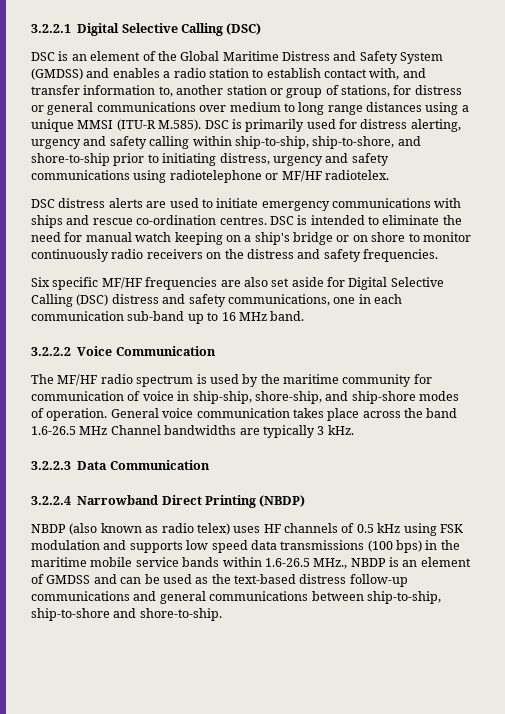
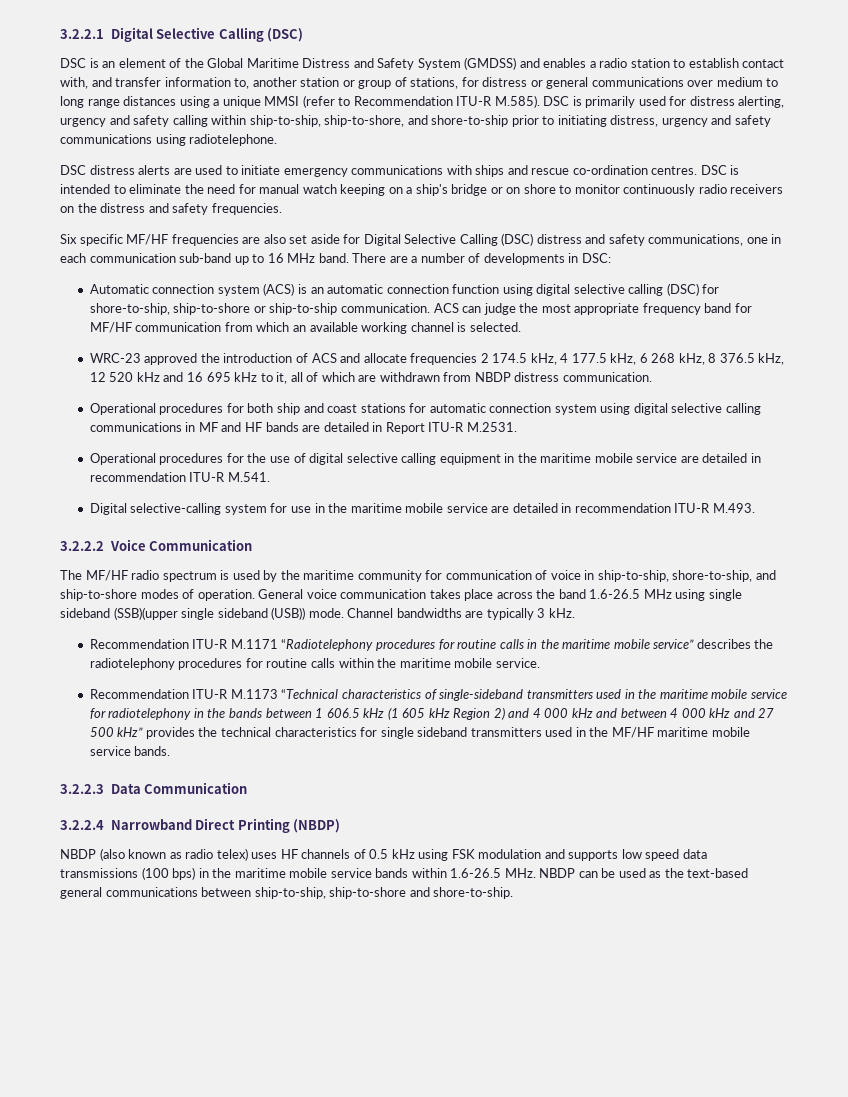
[116,119,156,131] (ITU-R -> [302,95,493,108] (refer to Recommendation ITU-R
[169,170,389,183] radiotelephone or MF/HF radiotelex. -> [189,134,278,146] radiotelephone.
(305, 316) none -> [352,253,611,265] [89,283,720,296] [89,303,752,315] [89,322,521,334] [89,353,785,365] [89,372,652,384] [89,403,761,415] [89,422,517,434] [89,453,761,465] [89,472,270,482] [89,503,755,515] There are a number of developments in DSC: // Automatic connection system (ACS) is an automatic connection function using digital selective calling (DSC) for shore-to-ship, ship-to-shore or ship-to-ship communication. ACS can judge the most appropriate frequency band for MF/HF communication from which an available working channel is selected. // WRC-23 approved the introduction of ACS and allocate frequencies 2 174.5 kHz, 4 177.5 kHz, 6 268 kHz, 8 376.5 kHz, 12 520 kHz and 16 695 kHz to it, all of which are withdrawn from NBDP distress communication. // Operational procedures for both ship and coast stations for automatic connection system using digital selective calling communications in MF and HF bands are detailed in Report ITU-R M.2531. // Operational procedures for the use of digital selective calling equipment in the maritime mobile service are detailed in recommendation ITU-R M.541. // Digital selective-calling system for use in the maritime mobile service are detailed in recommendation ITU-R M.493.
[192,391,416,404] ship-ship, shore-ship, and ship-shore -> [597,570,776,582] [60,589,137,601] ship-to-ship, shore-to-ship, and ship-to-shore
(108, 430) none -> [675,589,742,601] [60,607,344,620] using single sideband (SSB)(upper single sideband (USB)) mode.
(354, 430) none -> [89,639,774,651] [89,658,540,670] [89,689,787,701] [89,707,775,720] [89,727,750,739] [89,746,171,756] // Recommendation ITU-R M.1171 “Radiotelephony procedures for routine calls in the maritime mobile service” describes the radiotelephony procedures for routine calls within the maritime mobile service. // Recommendation ITU-R M.1173 “Technical characteristics of single-sideband transmitters used in the maritime mobile service for radiotelephony in the bands between 1 606.5 kHz (1 605 kHz Region 2) and 4 000 kHz and between 4 000 kHz and 27 500 kHz” provides the technical characteristics for single sideband transmitters used in the MF/HF maritime mobile service bands.
[313,557,471,569] [31,574,117,584] MHz., NBDP is an element of GMDSS and -> [504,868,576,878] MHz. NBDP
[299,574,408,587] [31,591,157,601] distress follow-up communications and -> (749, 873) none

